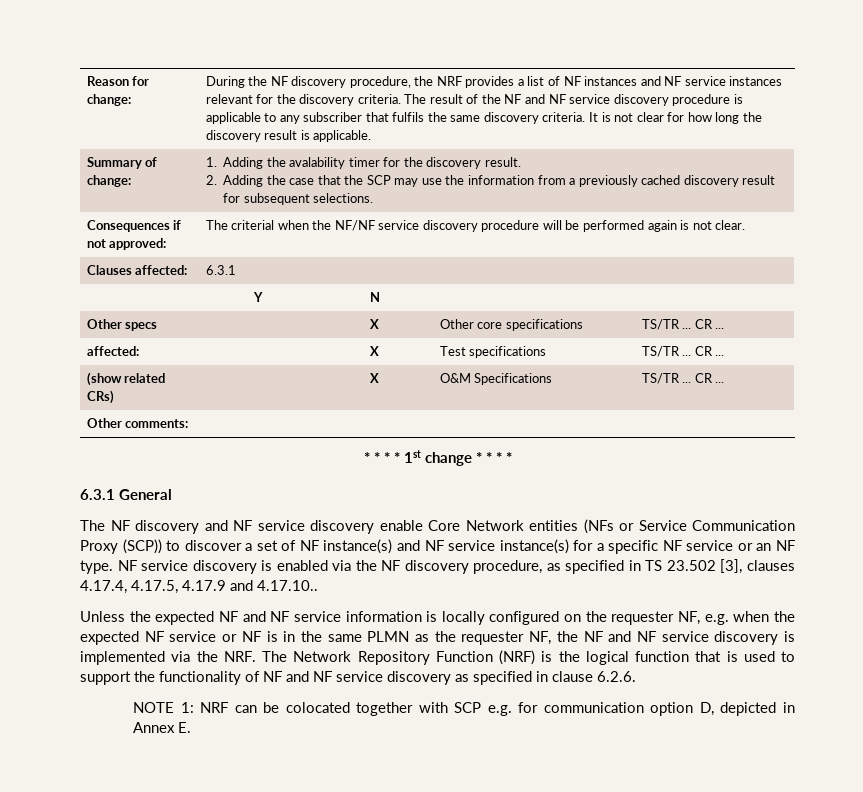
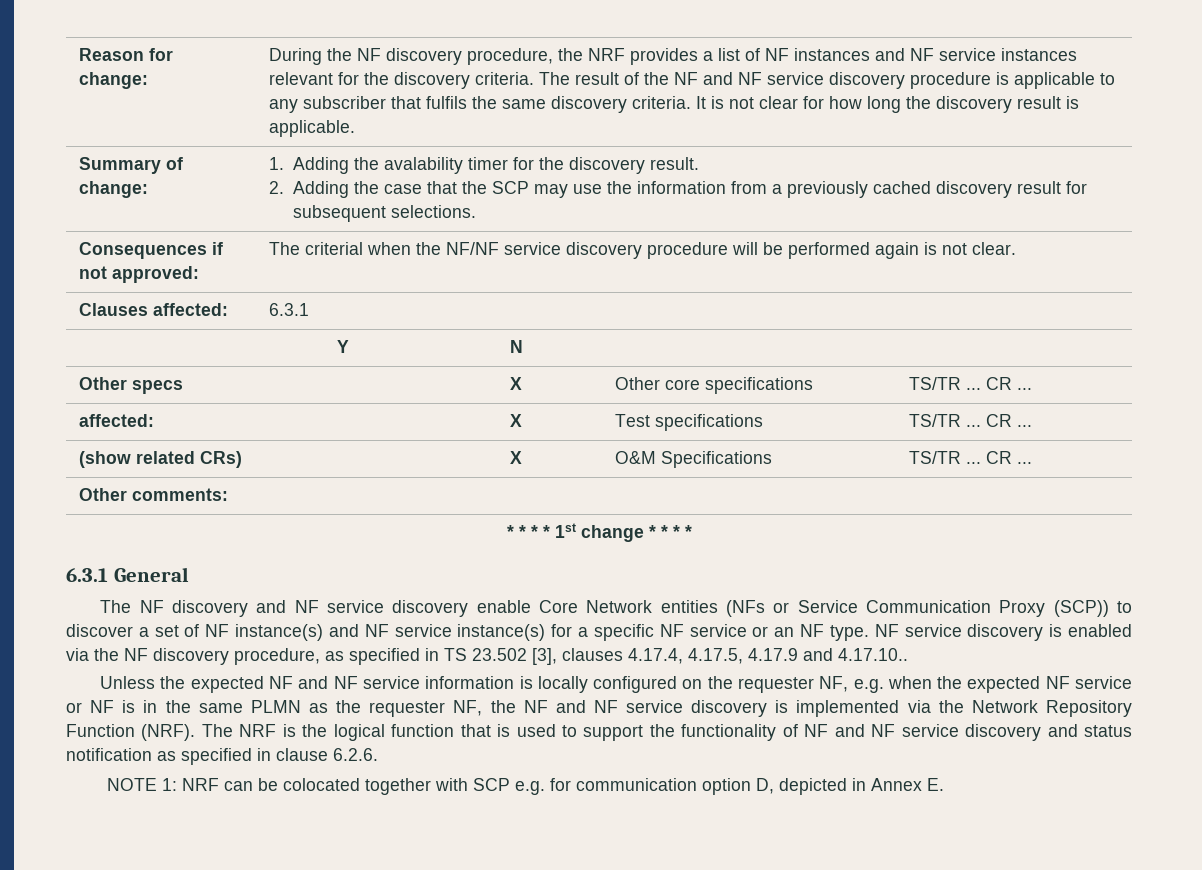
[223,651,287,662] NRF. The -> (964, 706) none
[499,650,535,665] (NRF) -> [141,724,277,741] (NRF). The NRF
(451, 678) none -> [1047,724,1133,737] [66,748,152,761] and status notification

